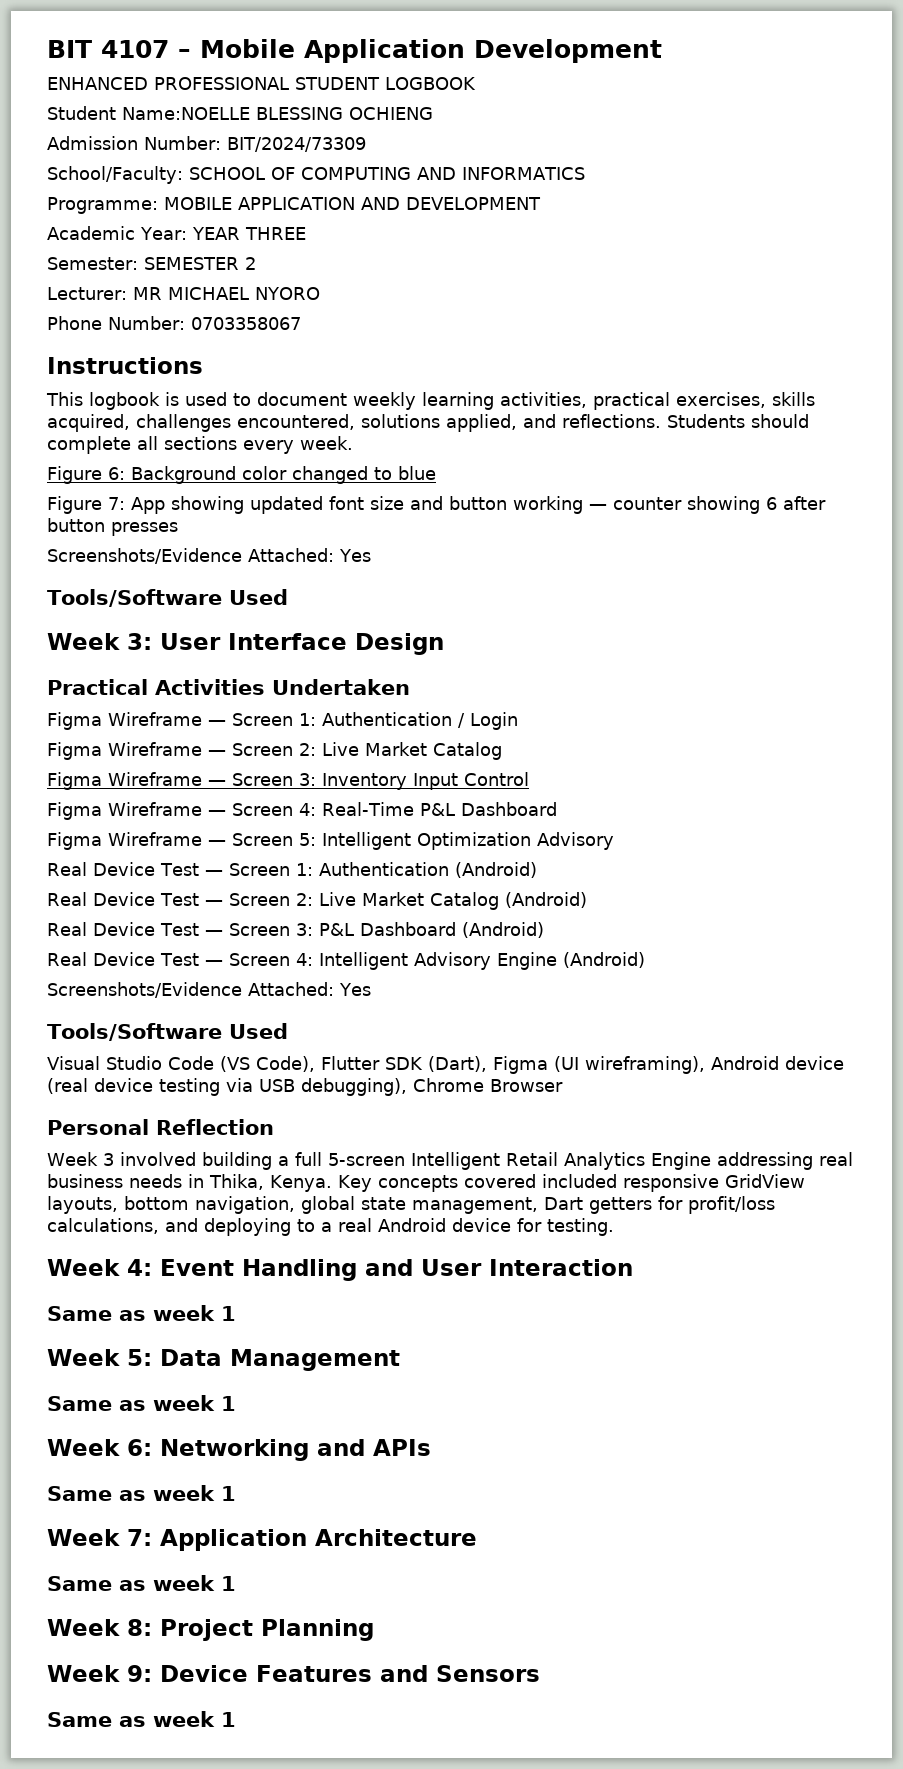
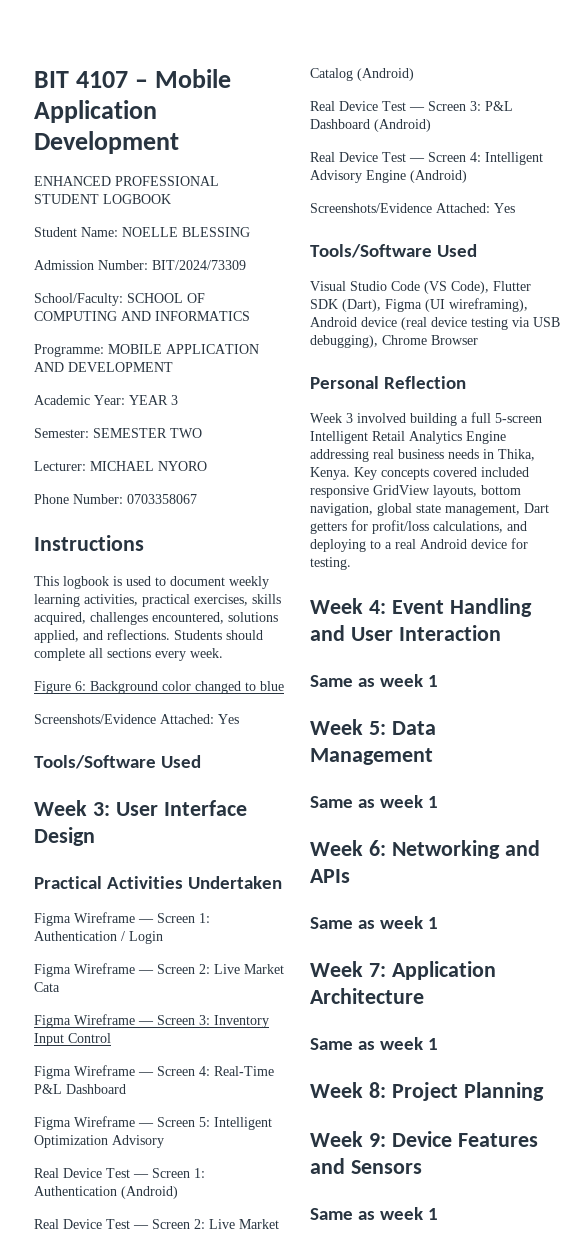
[122,107,250,120] Name:NOELLE -> [81,227,178,237] Name: NOELLE
[349,107,433,120] OCHIENG -> (250, 232) none
[244,227,306,240] THREE -> [171,395,178,405] 3
[245,257,256,270] 2 -> [170,428,202,438] TWO
[133,287,162,300] MR -> (86, 466) none
[47,496,826,514] [47,518,178,536] // Figure 7: App showing updated font size and button working — counter showing 6 after button presses -> (284, 686) none
[432,742,502,760] Catalog -> [34,982,60,992] Cata

